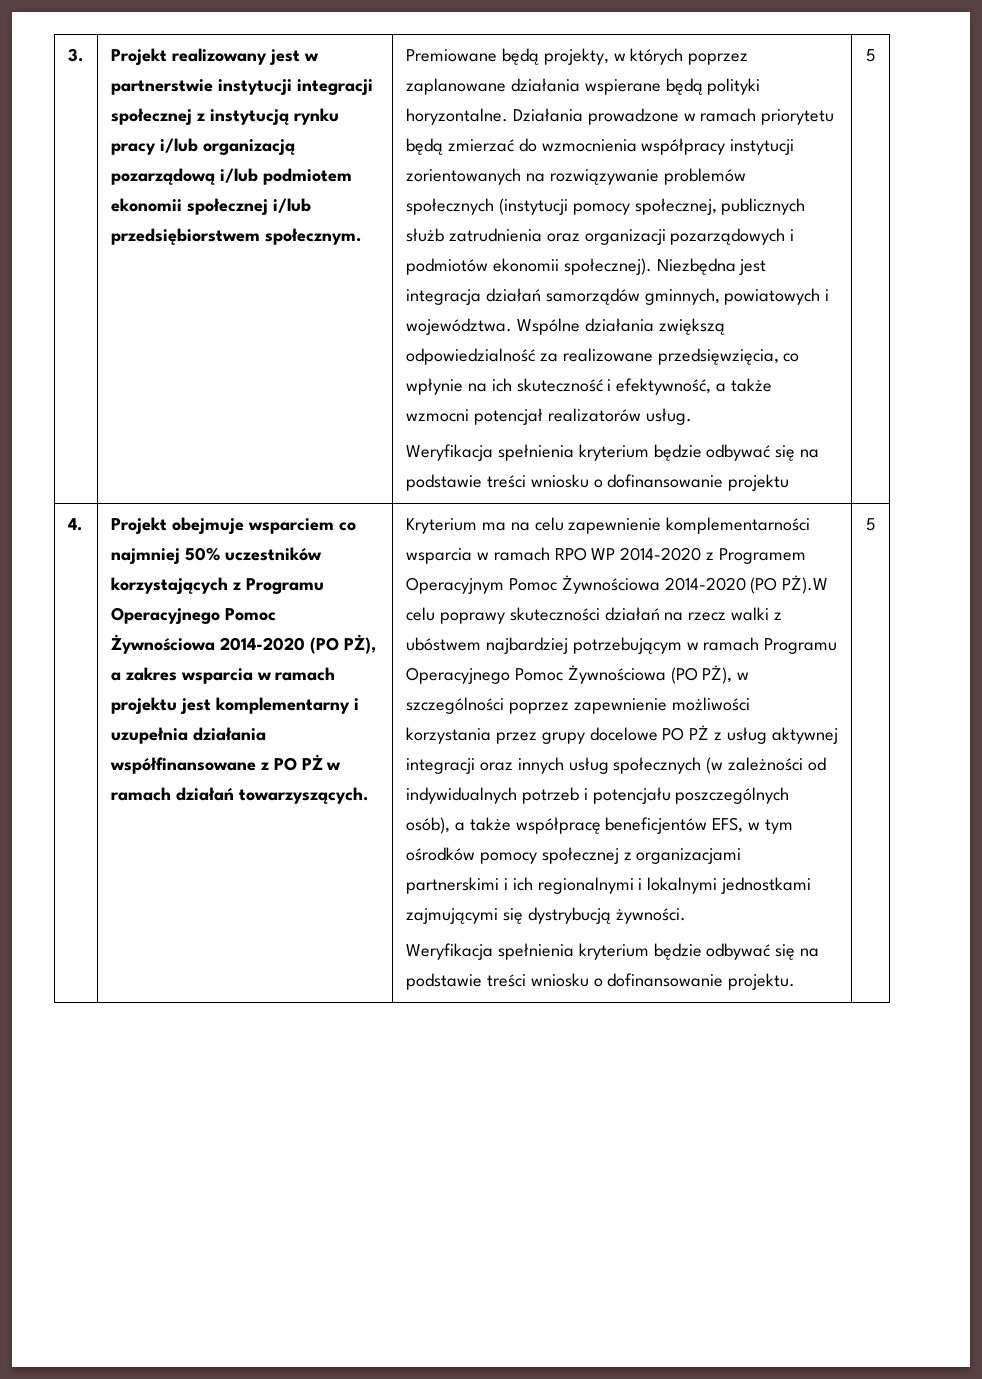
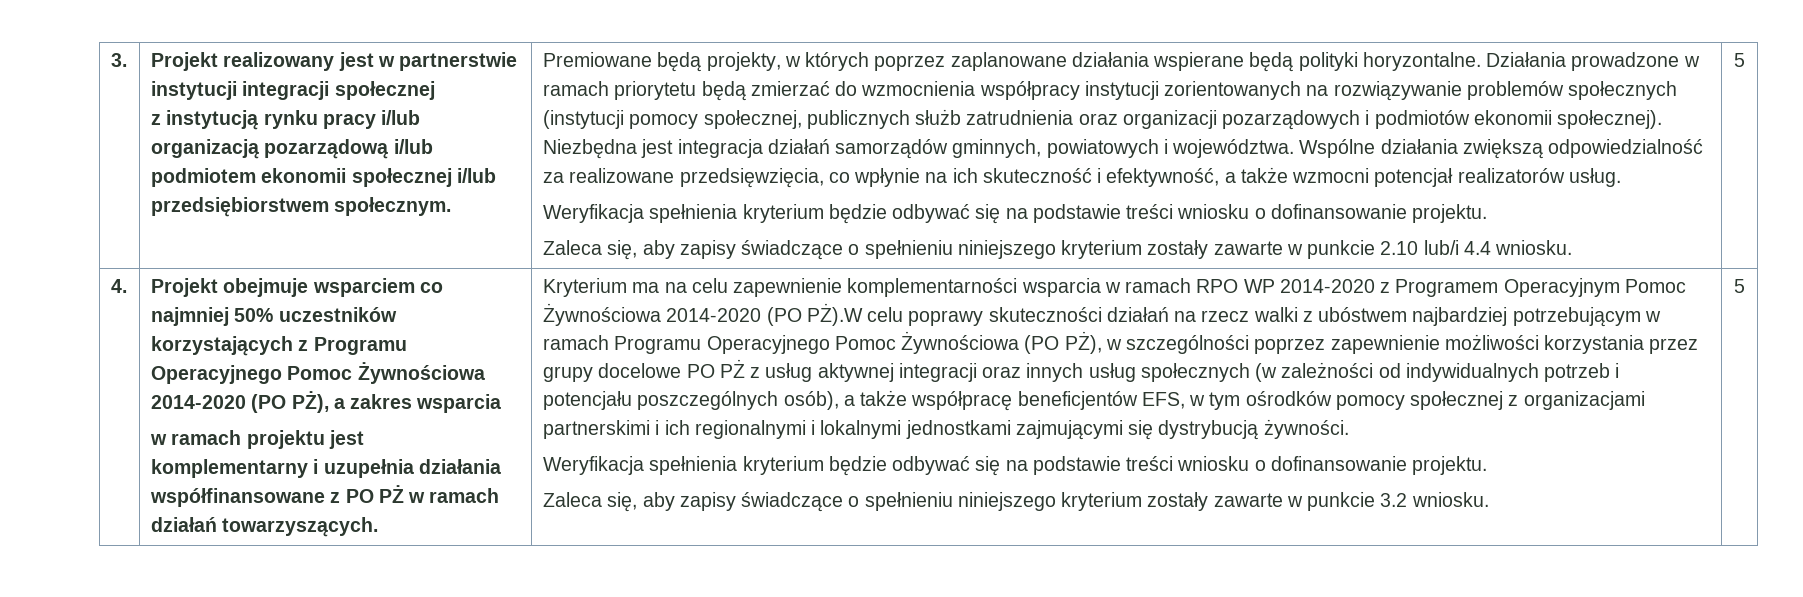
(192, 116) none -> (435, 90) //
[728,474,790,491] projektu -> [1412,204,1488,223] [542,240,1573,260] projektu. // Zaleca się, aby zapisy świadczące o spełnieniu niniejszego kryterium zostały zawarte w punkcie 2.10 lub/i 4.4 wniosku.
(253, 676) none -> (502, 403) //
(796, 981) none -> [542,492,1489,512] // Zaleca się, aby zapisy świadczące o spełnieniu niniejszego kryterium zostały zawarte w punkcie 3.2 wniosku.

